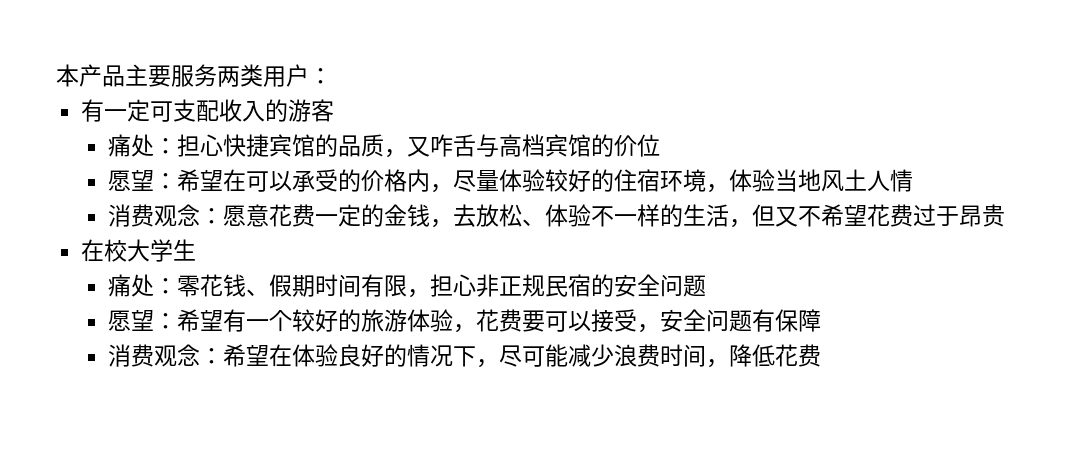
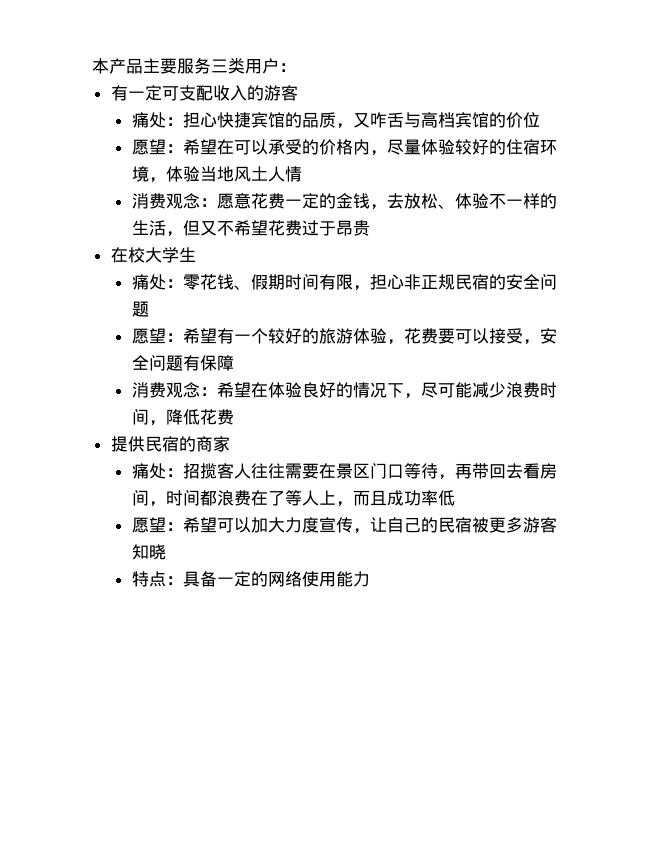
[217,66,240,87] 两 -> [211,59,228,73] 三
(822, 355) none -> [110,436,230,452] [131,463,557,480] [131,490,455,507] [131,517,557,534] [131,544,166,560] [131,571,370,587] // 提供民宿的商家 // 痛处：招揽客人往往需要在景区门口等待，再带回去看房间，时间都浪费在了等人上，而且成功率低 // 愿望：希望可以加大力度宣传，让自己的民宿被更多游客知晓 // 特点：具备一定的网络使用能力

